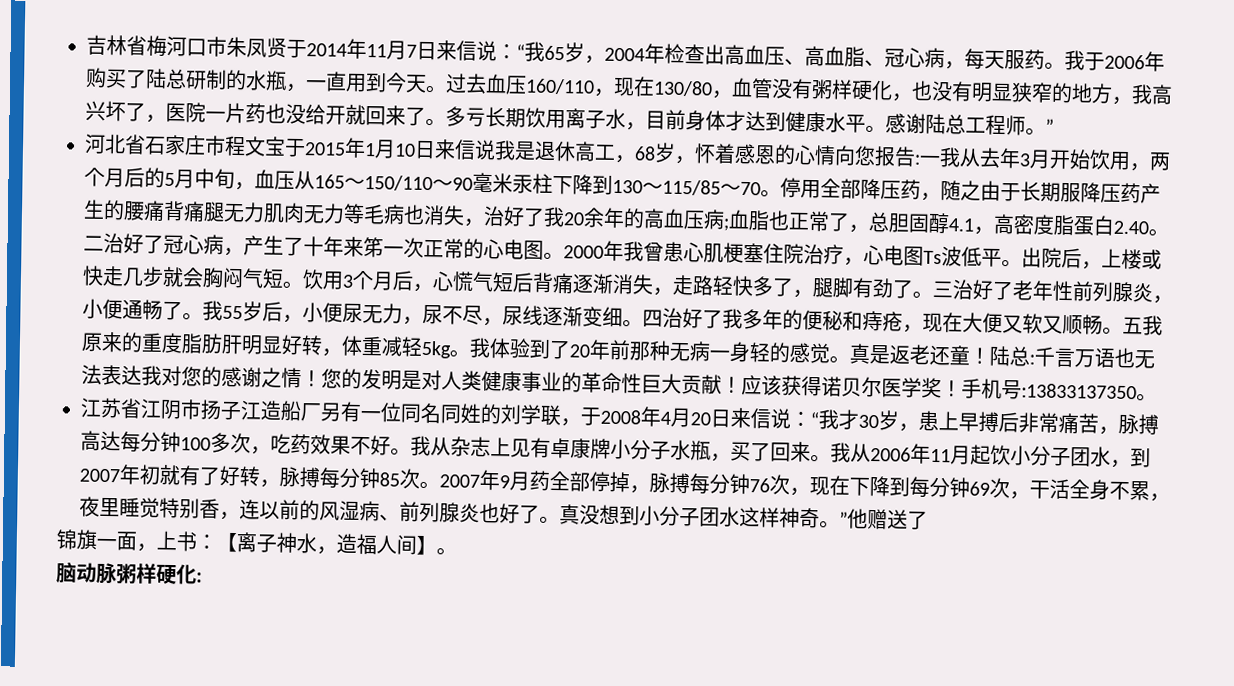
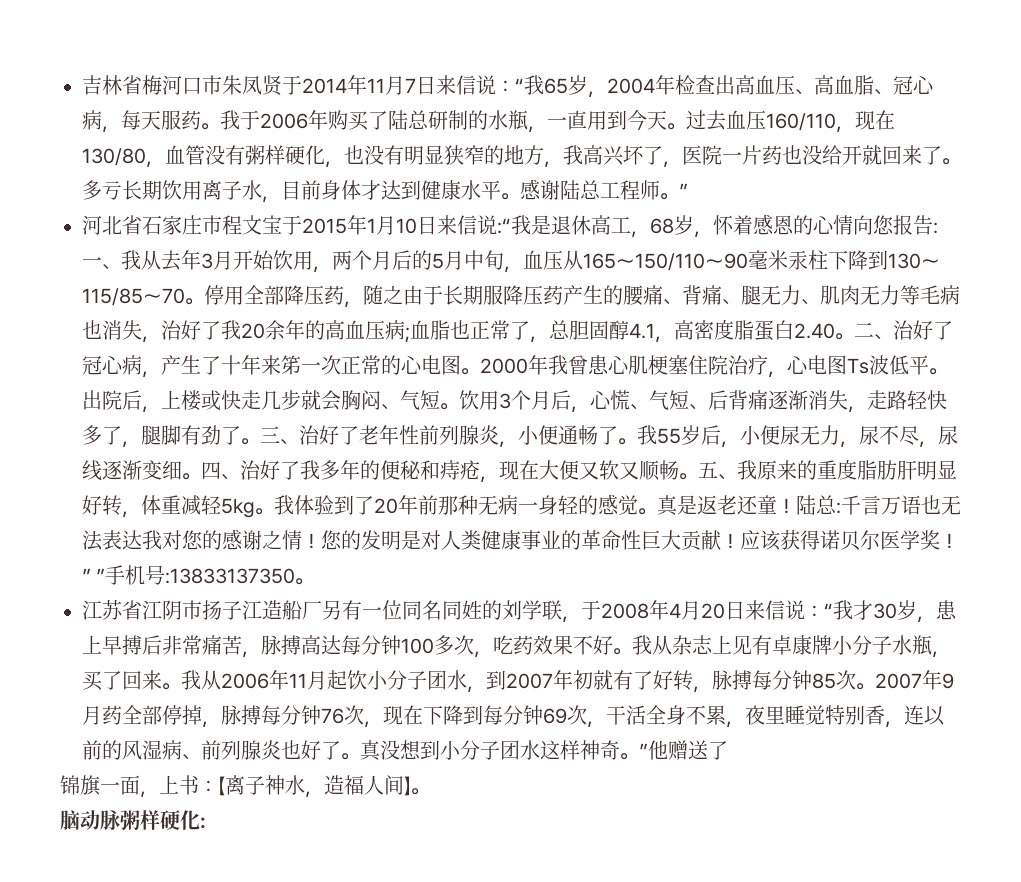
(496, 150) none -> [497,218,511,234] :“
(940, 160) none -> [102,264,121,270] 、
[163,200,265,223] 背痛腿无力 -> [663,285,820,305] 、背痛、腿无力、
(104, 243) none -> [874,334,893,340] 、
(244, 278) none -> [381,404,400,410] 、
[472,271,514,293] 气短 -> [630,390,708,410] 、气短、
(954, 289) none -> [280,439,299,445] 、
(663, 318) none -> [221,474,240,480] 、
(1143, 325) none -> [718,474,737,480] 、
(962, 388) none -> [82,568,106,583] ” ”

